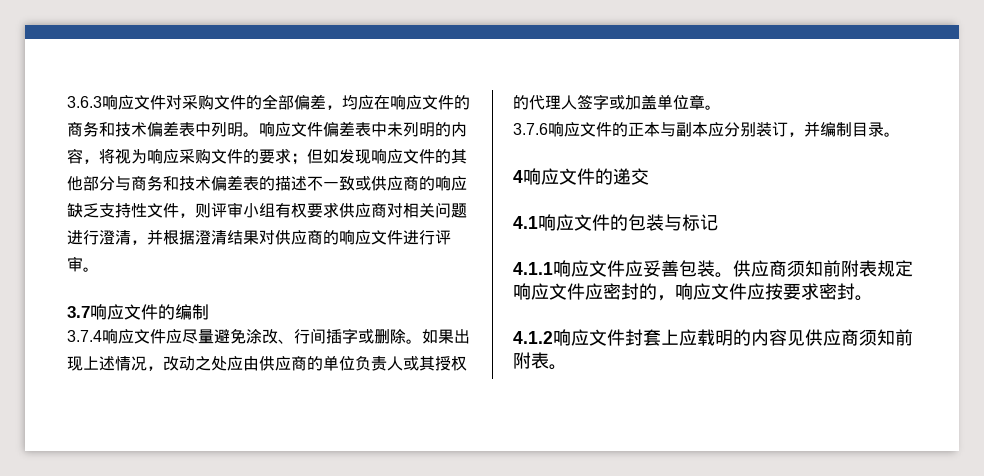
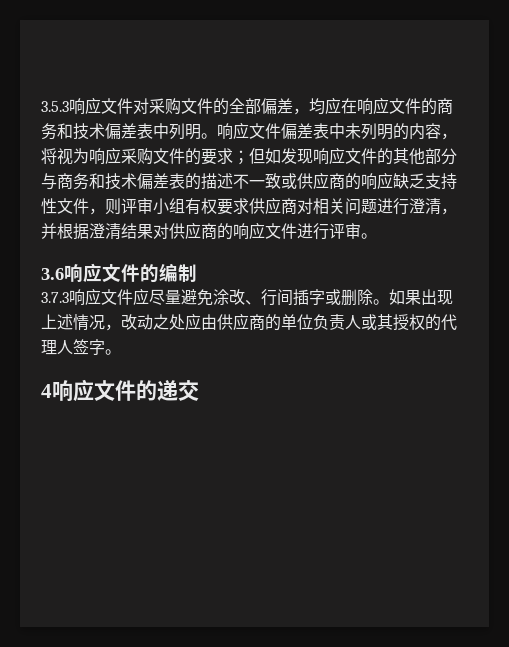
[67,96,102,108] 3.6.3 -> [41,101,69,112] 3.5.3
[67,306,90,318] 3.7 -> [41,268,64,280] 3.6
[67,330,102,342] 3.7.4 -> [41,292,69,303] 3.7.3
[609,94,721,110] [513,121,884,137] 或加盖单位章。 // 3.7.6响应文件的正本与副本应分别装订，并编制目录 -> (105, 347) none
[513,214,718,231] [513,260,913,278] [513,283,873,301] [513,329,913,346] [513,352,567,370] // 4.1响应文件的包装与标记 // 4.1.1响应文件应妥善包装。供应商须知前附表规定响应文件应密封的，响应文件应按要求密封。 // 4.1.2响应文件封套上应载明的内容见供应商须知前附表。 -> (199, 390) none

